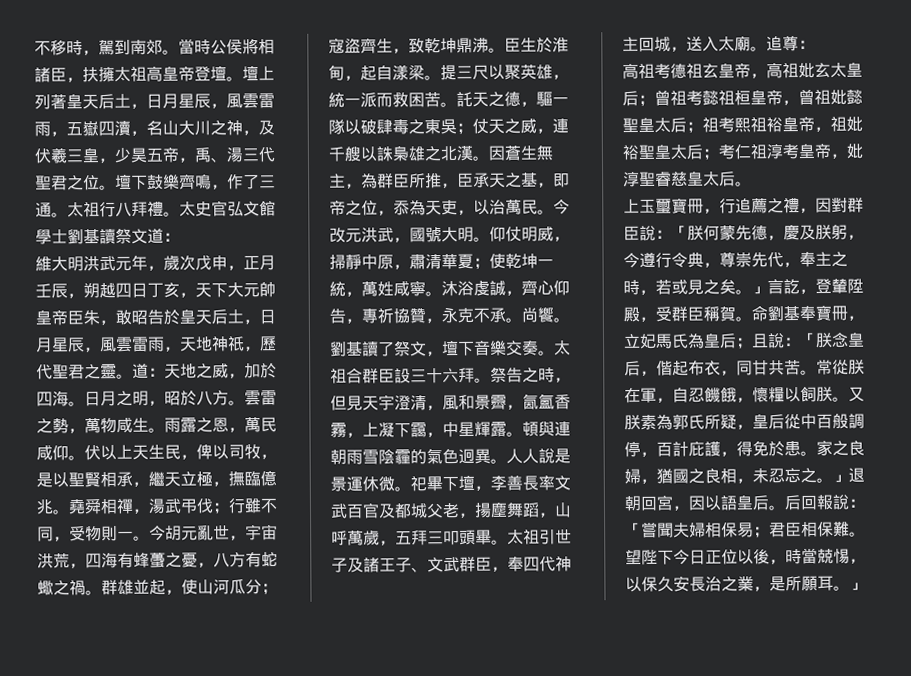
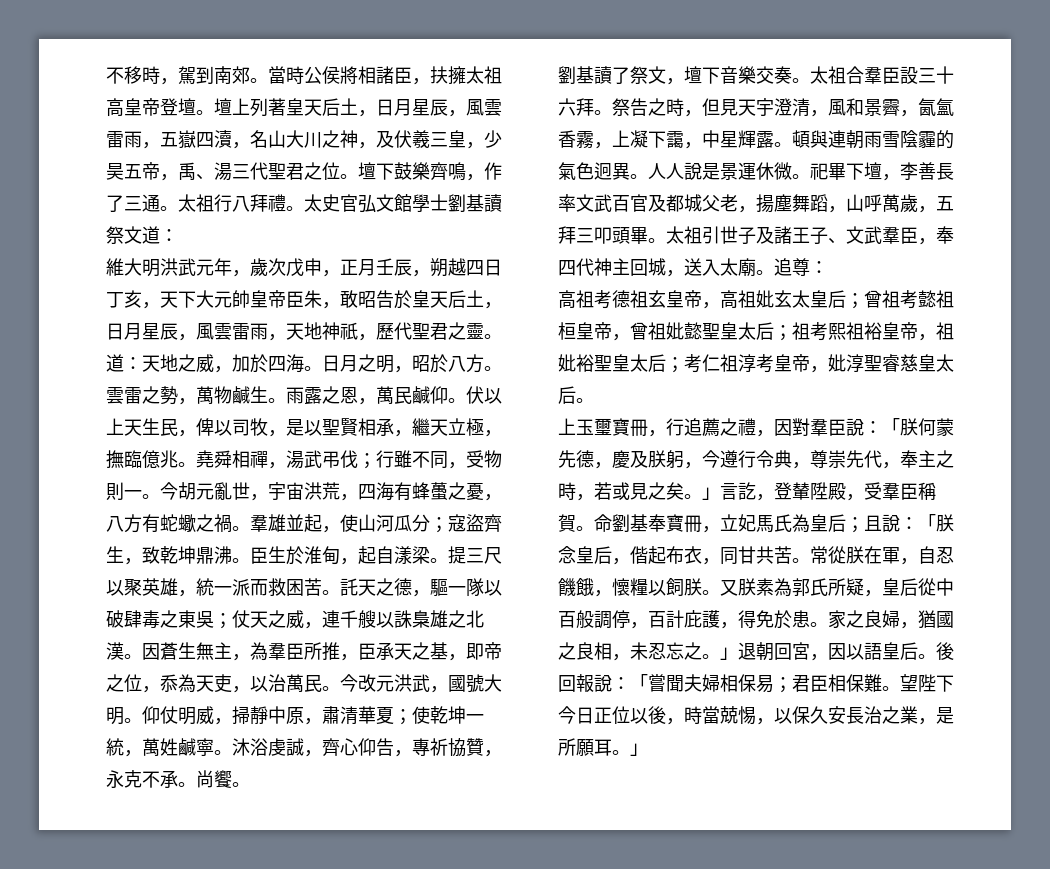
[116,417,133,433] 咸 -> [232,386,250,404] 鹹
[36,445,53,461] 咸 -> [412,386,430,404] 鹹
[101,579,118,596] 群 -> [250,515,268,532] 羣
[377,173,394,189] 群 -> [268,643,286,660] 羣
[393,281,410,297] 咸 -> [178,738,196,756] 鹹
[362,368,379,384] 群 -> [864,67,882,84] 羣
[459,556,476,572] 群 -> [882,227,900,244] 羣
[847,197,864,213] 群 -> [810,419,828,436] 羣
[671,306,688,322] 群 -> [882,483,900,500] 羣
[784,495,801,511] 后 -> [936,642,954,660] 後

